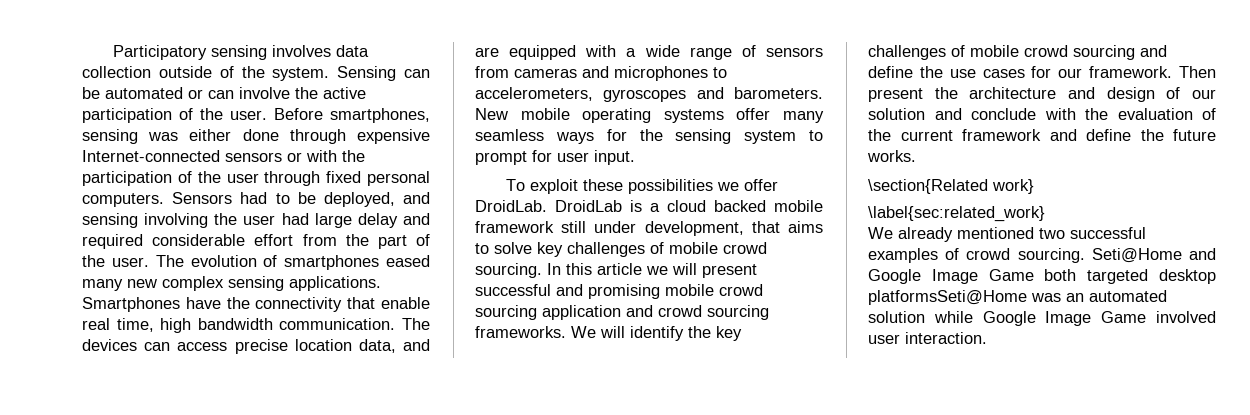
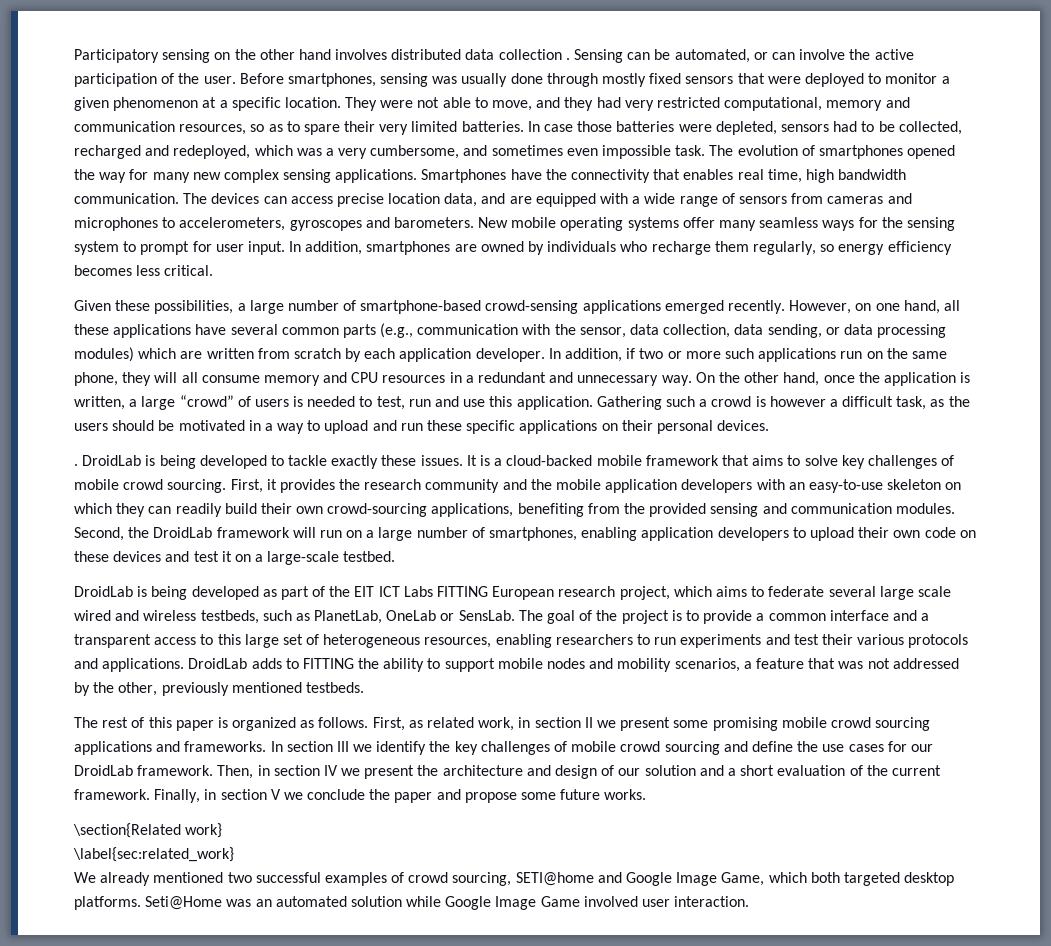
[272,45,370,57] [82,66,330,81] involves data collection outside of the system. -> [214,49,570,60] on the other hand involves distributed data collection .
[105,87,183,99] automated -> [674,49,750,63] automated,
[189,129,232,141] either -> [461,73,508,87] usually
[356,129,430,144] [82,150,365,162] [82,171,430,186] [82,192,430,207] [82,213,430,228] [82,234,431,249] [82,255,430,270] expensive Internet-connected sensors or with the participation of the user through fixed personal computers. Sensors had to be deployed, and sensing involving the user had large delay and required considerable effort from the part of the user. The evolution of smartphones eased -> [602,73,950,87] [74,97,910,111] [74,121,962,135] [74,145,956,159] [74,169,149,183] mostly fixed sensors that were deployed to monitor a given phenomenon at a specific location. They were not able to move, and they had very restricted computational, memory and communication resources, so as to spare their very limited batteries. In case those batteries were depleted, sensors had to be collected, recharged and redeployed, which was a very cumbersome, and sometimes even impossible task. The evolution of smartphones opened the way for
[381,297,431,309] enable -> [683,169,734,180] enables
[506,179,779,194] [475,200,823,212] [475,221,744,236] // To exploit these possibilities we offer DroidLab. DroidLab is a cloud backed mobile framework still under development, -> [289,241,952,255] [74,265,214,276] [74,300,960,314] [74,323,947,338] [74,347,947,362] [74,372,971,386] [74,395,970,410] [74,420,770,434] [74,455,719,469] In addition, smartphones are owned by individuals who recharge them regularly, so energy efficiency becomes less critical. // Given these possibilities, a large number of smartphone-based crowd-sensing applications emerged recently. However, on one hand, all these applications have several common parts (e.g., communication with the sensor, data collection, data sending, or data processing modules) which are written from scratch by each application developer. In addition, if two or more such applications run on the same phone, they will all consume memory and CPU resources in a redundant and unnecessary way. On the other hand, once the application is written, a large “crowd” of users is needed to test, run and use this application. Gathering such a crowd is however a difficult task, as the users should be motivated in a way to upload and run these specific applications on their personal devices. // . DroidLab is being developed to tackle exactly these issues. It is a cloud-backed mobile framework
[547,263,757,278] [475,284,763,299] [475,305,769,320] [475,326,625,338] In this article we will present successful and promising mobile crowd sourcing application and crowd sourcing frameworks. We will -> [230,479,962,493] [74,503,955,517] [74,527,976,541] [74,551,396,565] [74,586,951,600] [74,610,930,624] [74,634,969,648] [74,658,959,672] [74,682,364,696] [74,717,931,731] [74,741,373,755] First, it provides the research community and the mobile application developers with an easy-to-use skeleton on which they can readily build their own crowd-sourcing applications, benefiting from the provided sensing and communication modules. Second, the DroidLab framework will run on a large number of smartphones, enabling application developers to upload their own code on these devices and test it on a large-scale testbed. // DroidLab is being developed as part of the EIT ICT Labs FITTING European research project, which aims to federate several large scale wired and wireless testbeds, such as PlanetLab, OneLab or SensLab. The goal of the project is to provide a common interface and a transparent access to this large set of heterogeneous resources, enabling researchers to run experiments and test their various protocols and applications. DroidLab adds to FITTING the ability to support mobile nodes and mobility scenarios, a feature that was not addressed by the other, previously mentioned testbeds. // The rest of this paper is organized as follows. First, as related work, in section II we present some promising mobile crowd sourcing applications and frameworks. In section III we
[1089,66,1216,78] framework. Then -> [74,765,361,779] DroidLab framework. Then, in section IV we
[971,108,1108,120] conclude with the -> [727,765,775,776] a short
[962,129,1164,141] framework and define the -> [74,789,557,803] framework. Finally, in section V we conclude the paper and propose some
[1017,248,1182,263] sourcing. Seti@Home -> [452,872,594,886] sourcing, SETI@home
[988,269,1034,281] Game -> [721,872,807,886] Game, which
[868,290,1027,305] platformsSeti@Home -> [74,896,223,910] platforms. Seti@Home

